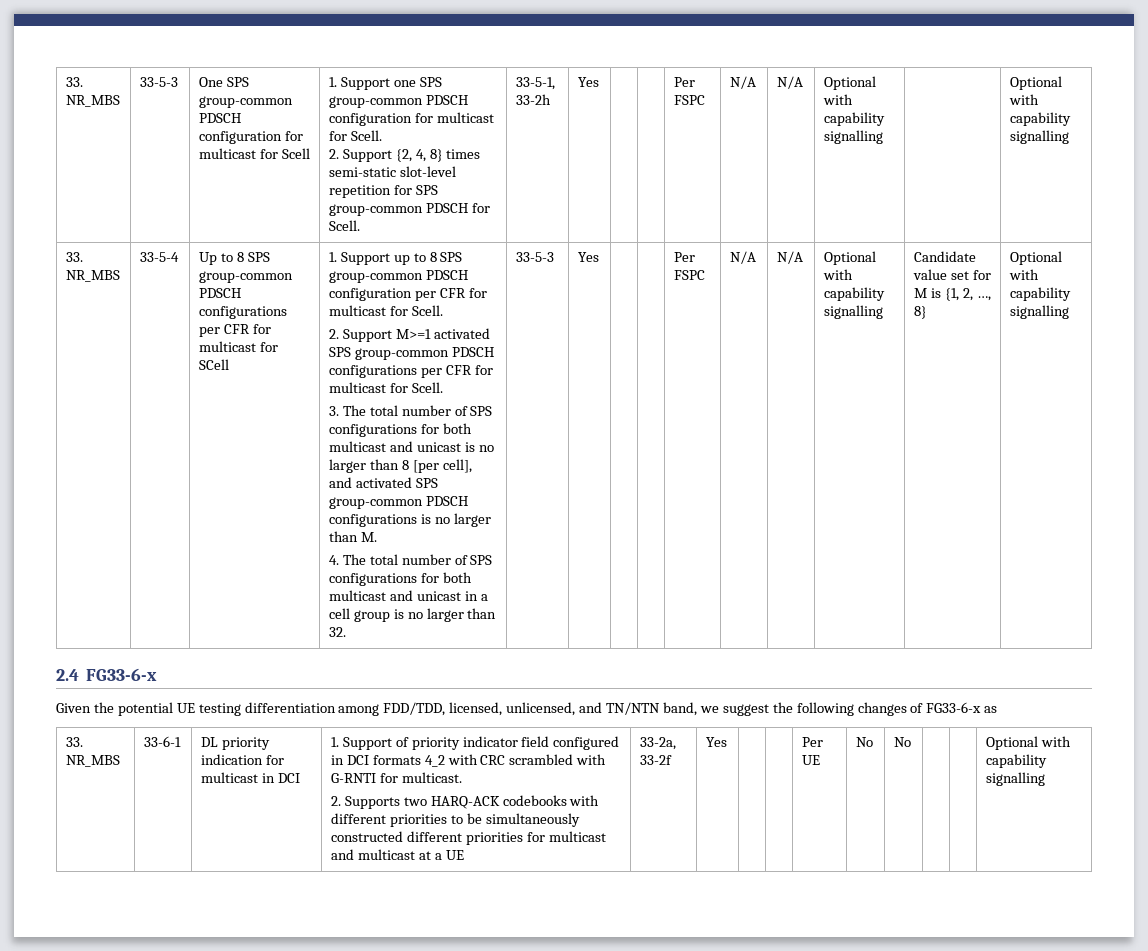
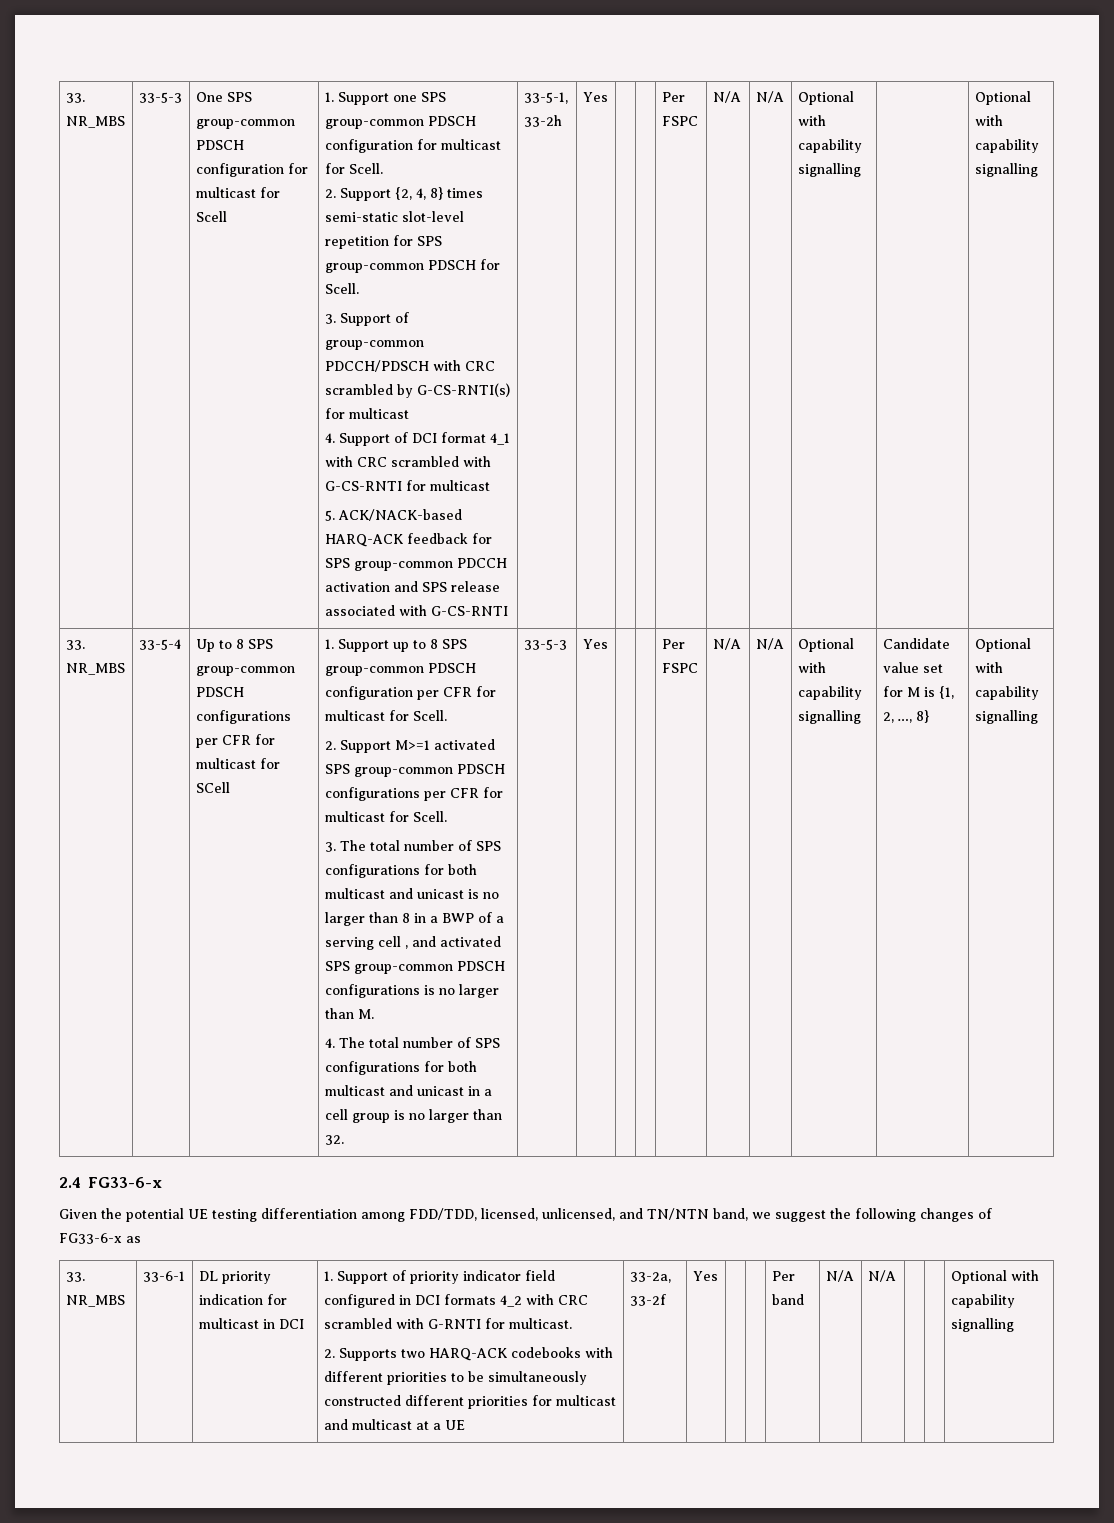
(360, 225) none -> [324,312,409,326] [324,340,424,350] [324,360,495,372] [324,383,510,398] [324,408,409,419] [324,432,510,446] [324,456,491,467] [324,480,490,491] [324,509,462,521] [324,533,492,547] [324,558,507,571] [324,581,500,592] [324,605,508,616] // 3. Support of group-common PDCCH/PDSCH with CRC scrambled by G-CS-RNTI(s) for multicast // 4. Support of DCI format 4_1 with CRC scrambled with G-CS-RNTI for multicast // 5. ACK/NACK-based HARQ-ACK feedback for SPS group-common PDCCH activation and SPS release associated with G-CS-RNTI
[412,459,472,473] [per cell], -> [413,912,504,923] [324,936,408,950] in a BWP of a serving cell ,
[801,755,820,765] [855,737,873,747] [893,737,911,747] UE | No | No -> [771,1294,804,1305] [825,1270,854,1282] [867,1270,896,1282] band | N/A | N/A

